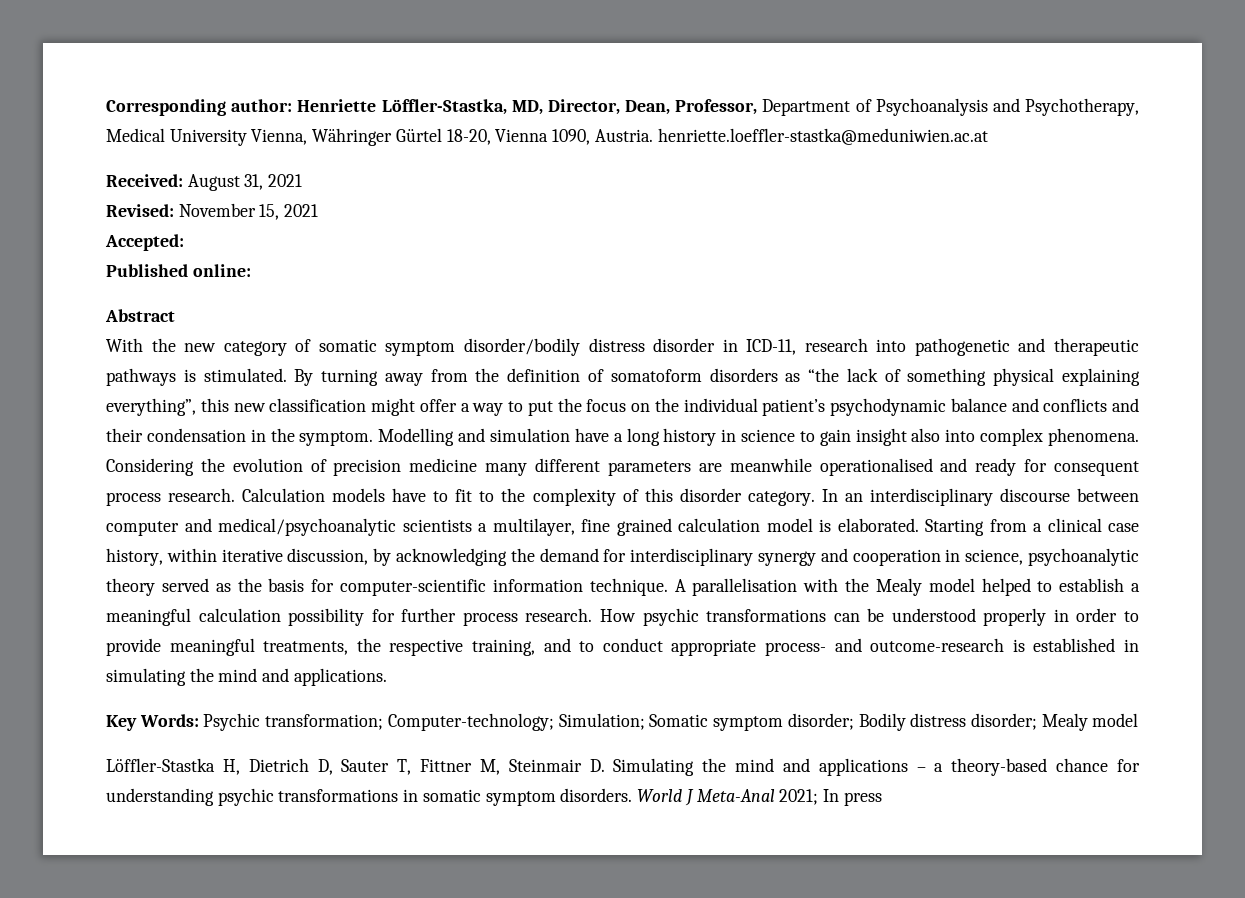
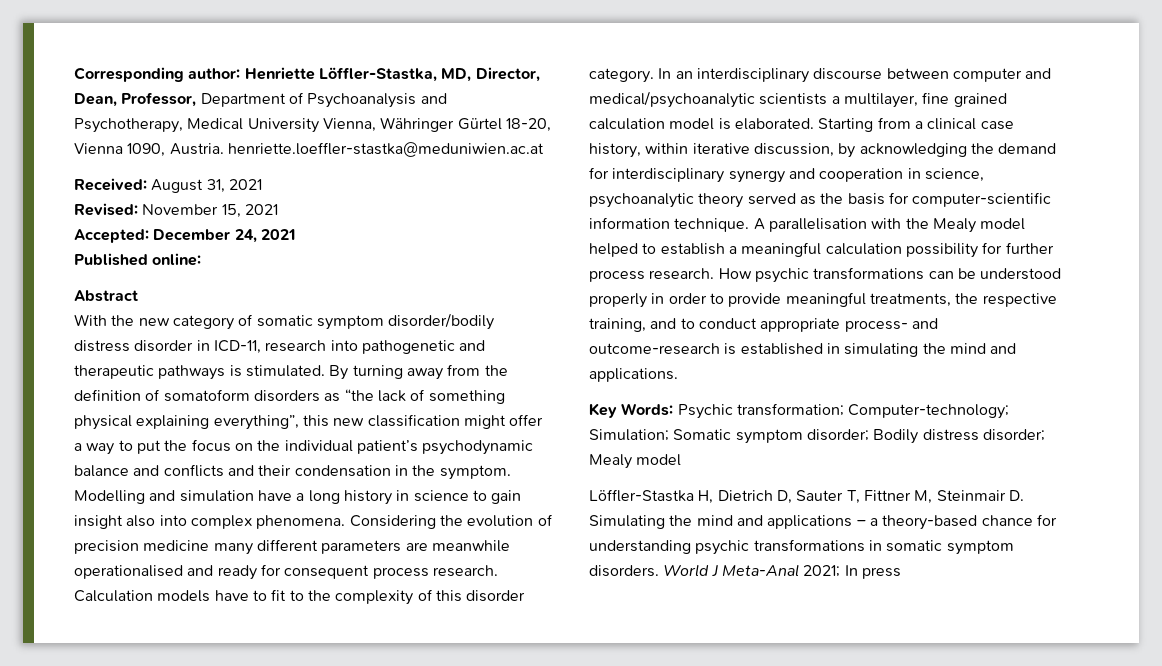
(184, 242) none -> [153,229,296,243] December 24, 2021

